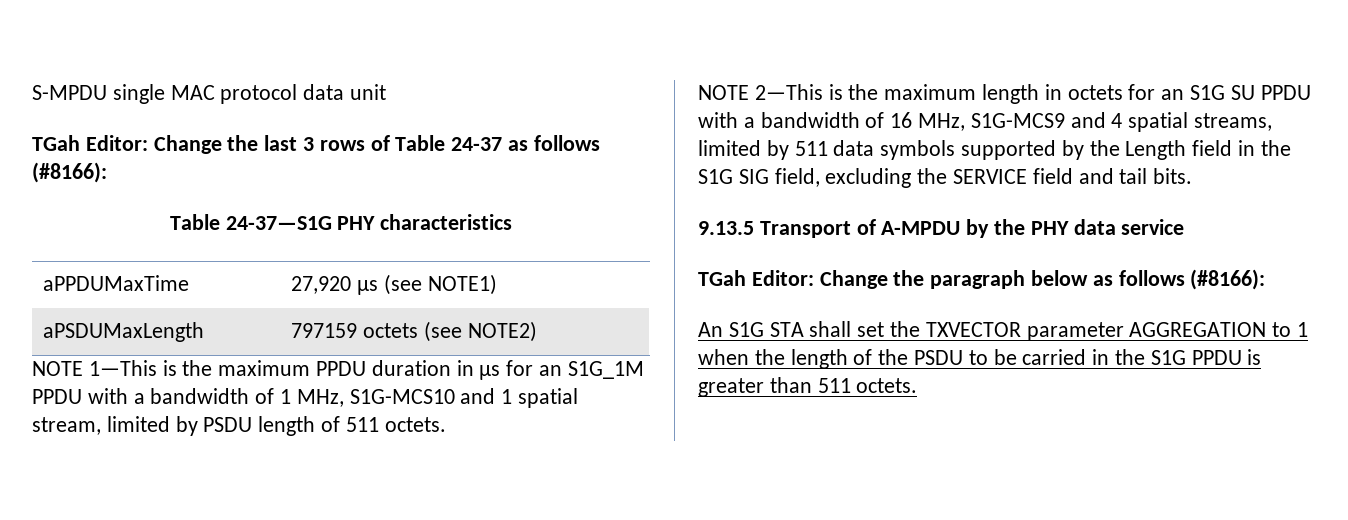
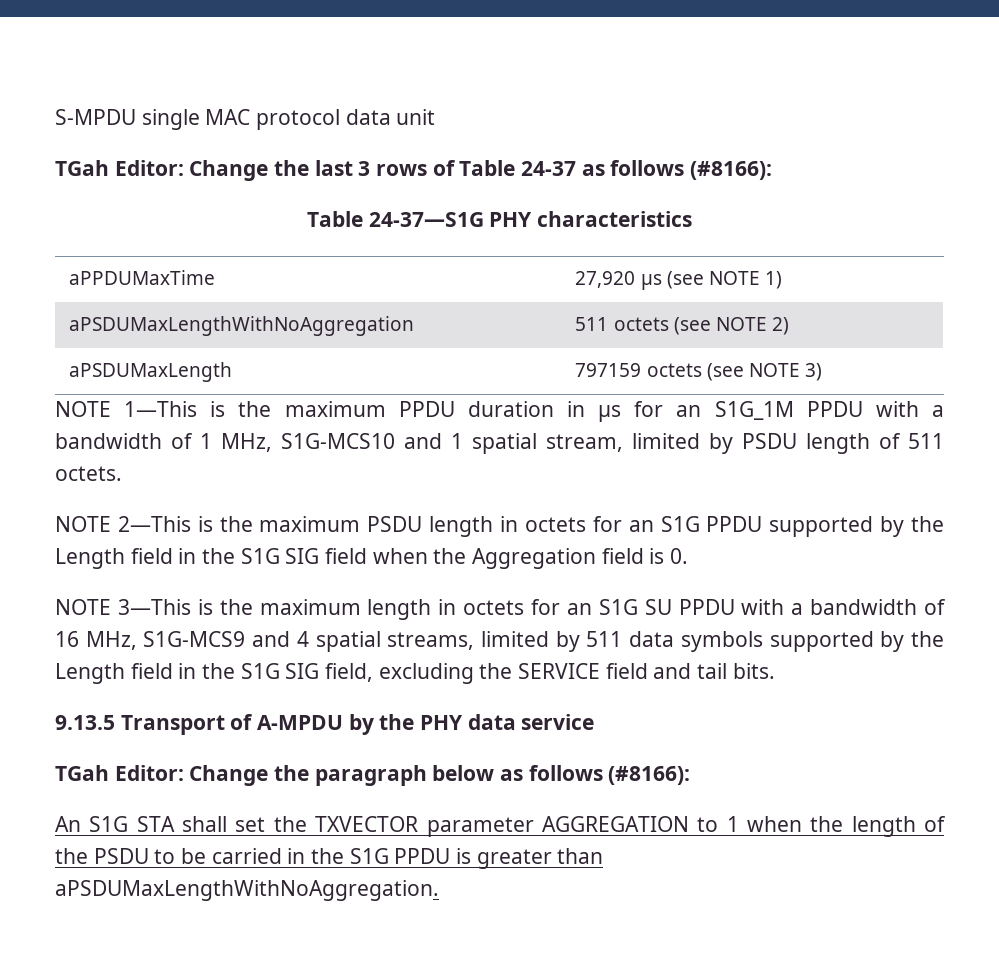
[427,274,497,295] NOTE1) -> [708,271,782,289] [69,316,415,336] [575,317,789,335] NOTE 1) // aPSDUMaxLengthWithNoAggregation | 511 octets (see NOTE 2)
[467,321,537,342] NOTE2) -> [748,363,822,381] NOTE 3)
(977, 92) none -> [367,516,945,537] [55,548,689,569] [55,599,361,615] PSDU length in octets for an S1G PPDU supported by the Length field in the S1G SIG field when the Aggregation field is 0. // NOTE 3—This is the maximum
[817,378,918,393] 511 octets. -> [55,880,439,901] aPSDUMaxLengthWithNoAggregation.

